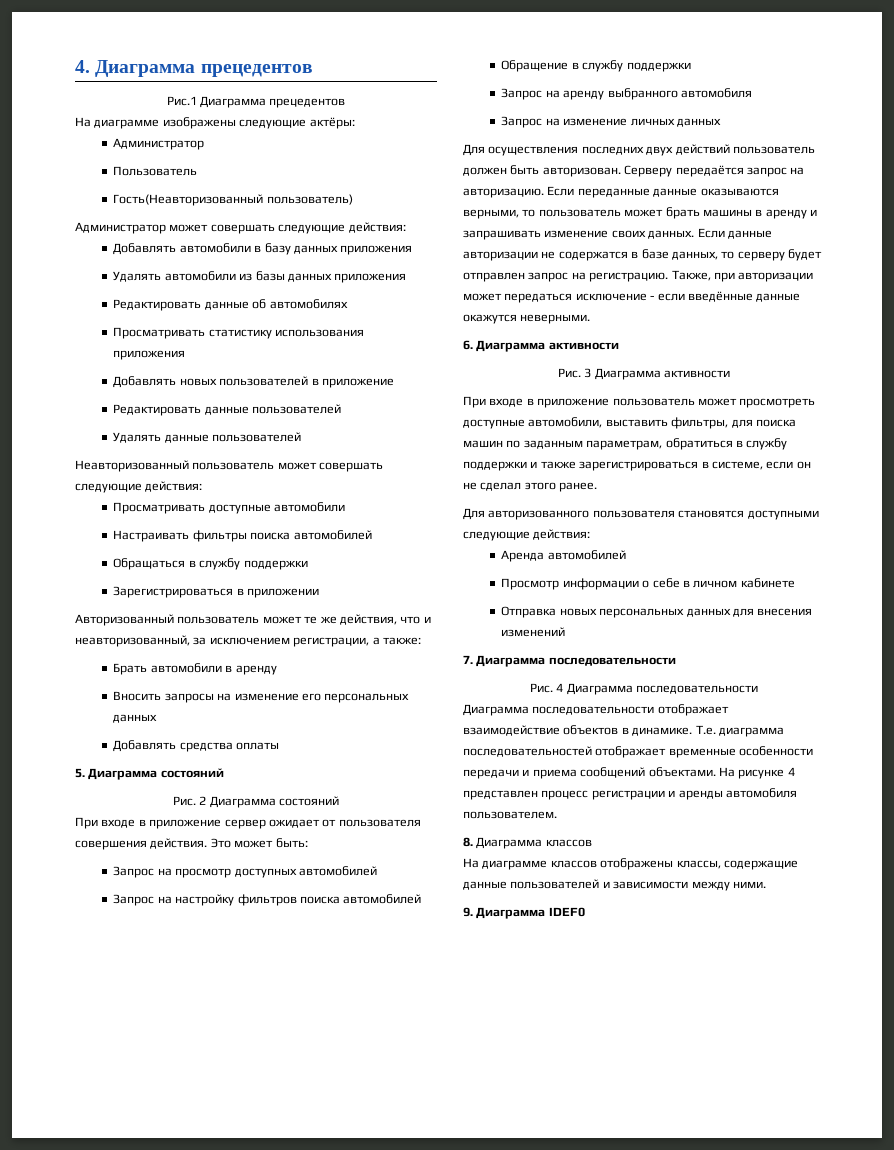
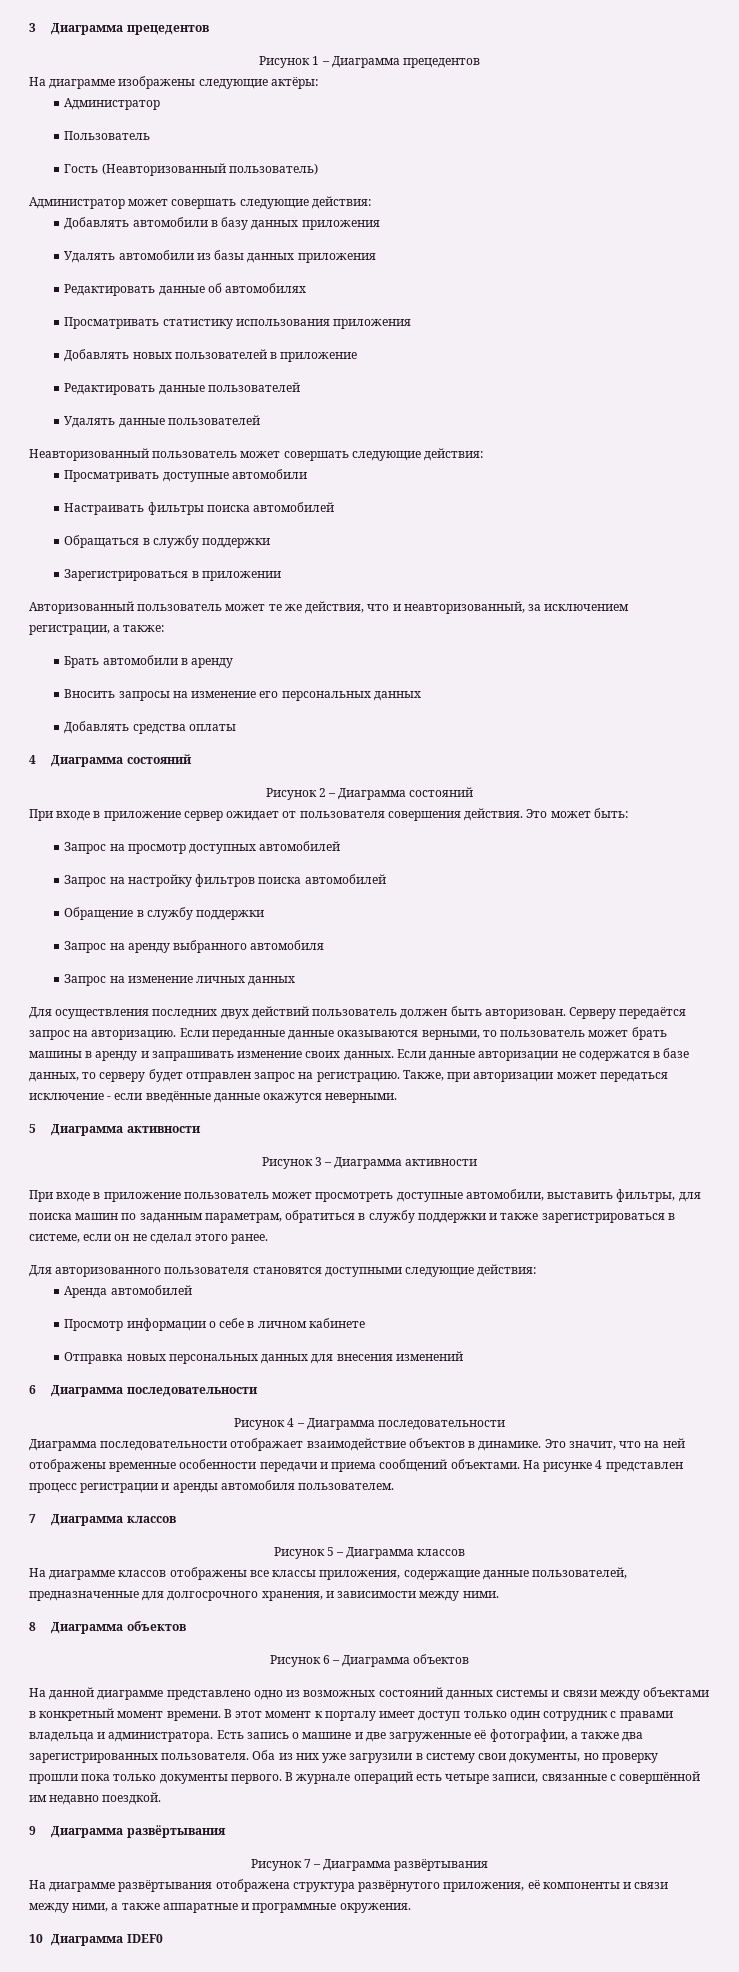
[75,60,313,77] [166,96,197,106] 4. Диаграмма прецедентов // Рис.1 -> [29,23,209,35] [259,56,330,68] 3 Диаграмма прецедентов // Рисунок 1 –
[113,194,264,206] Гость(Неавторизованный -> [64,163,226,176] Гость (Неавторизованный
[75,768,224,780] [172,796,207,806] 5. Диаграмма состояний // Рис. 2 -> [29,754,192,767] [265,788,336,800] 4 Диаграмма состояний // Рисунок 2 –
[463,340,619,352] [557,368,592,378] 6. Диаграмма активности // Рис. 3 -> [29,1124,201,1136] [261,1157,332,1169] 5 Диаграмма активности // Рисунок 3 –
[463,655,676,667] [529,683,564,693] 7. Диаграмма последовательности // Рис. 4 -> [29,1385,258,1397] [234,1418,305,1430] 6 Диаграмма последовательности // Рисунок 4 –
[695,725,784,737] [463,746,667,758] Т.е. диаграмма последовательностей отображает -> [544,1438,685,1450] [29,1459,106,1472] Это значит, что на ней отображены
[463,837,473,847] 8. -> [29,1514,176,1526] [273,1547,344,1559] 7 Диаграмма классов // Рисунок 5 –
[676,860,798,870] [463,879,766,891] [463,907,473,917] классы, содержащие данные пользователей и зависимости между ними. // 9. -> [249,1567,628,1580] [29,1591,499,1601] [29,1621,186,1634] [269,1654,470,1667] [29,1687,710,1700] [29,1708,673,1721] [29,1729,644,1742] [29,1750,658,1763] [29,1771,701,1784] [29,1792,162,1805] [29,1825,226,1838] [250,1859,489,1871] [29,1879,669,1892] [29,1903,411,1913] [29,1934,43,1943] все классы приложения, содержащие данные пользователей, предназначенные для долгосрочного хранения, и зависимости между ними. // 8 Диаграмма объектов // Рисунок 6 – Диаграмма объектов // На данной диаграмме представлено одно из возможных состояний данных системы и связи между объектами в конкретный момент времени. В этот момент к порталу имеет доступ только один сотрудник с правами владельца и администратора. Есть запись о машине и две загруженные её фотографии, а также два зарегистрированных пользователя. Оба из них уже загрузили в систему свои документы, но проверку прошли пока только документы первого. В журнале операций есть четыре записи, связанные с совершённой им недавно поездкой. // 9 Диаграмма развёртывания // Рисунок 7 – Диаграмма развёртывания // На диаграмме развёртывания отображена структура развёрнутого приложения, её компоненты и связи между ними, а также аппаратные и программные окружения. // 10

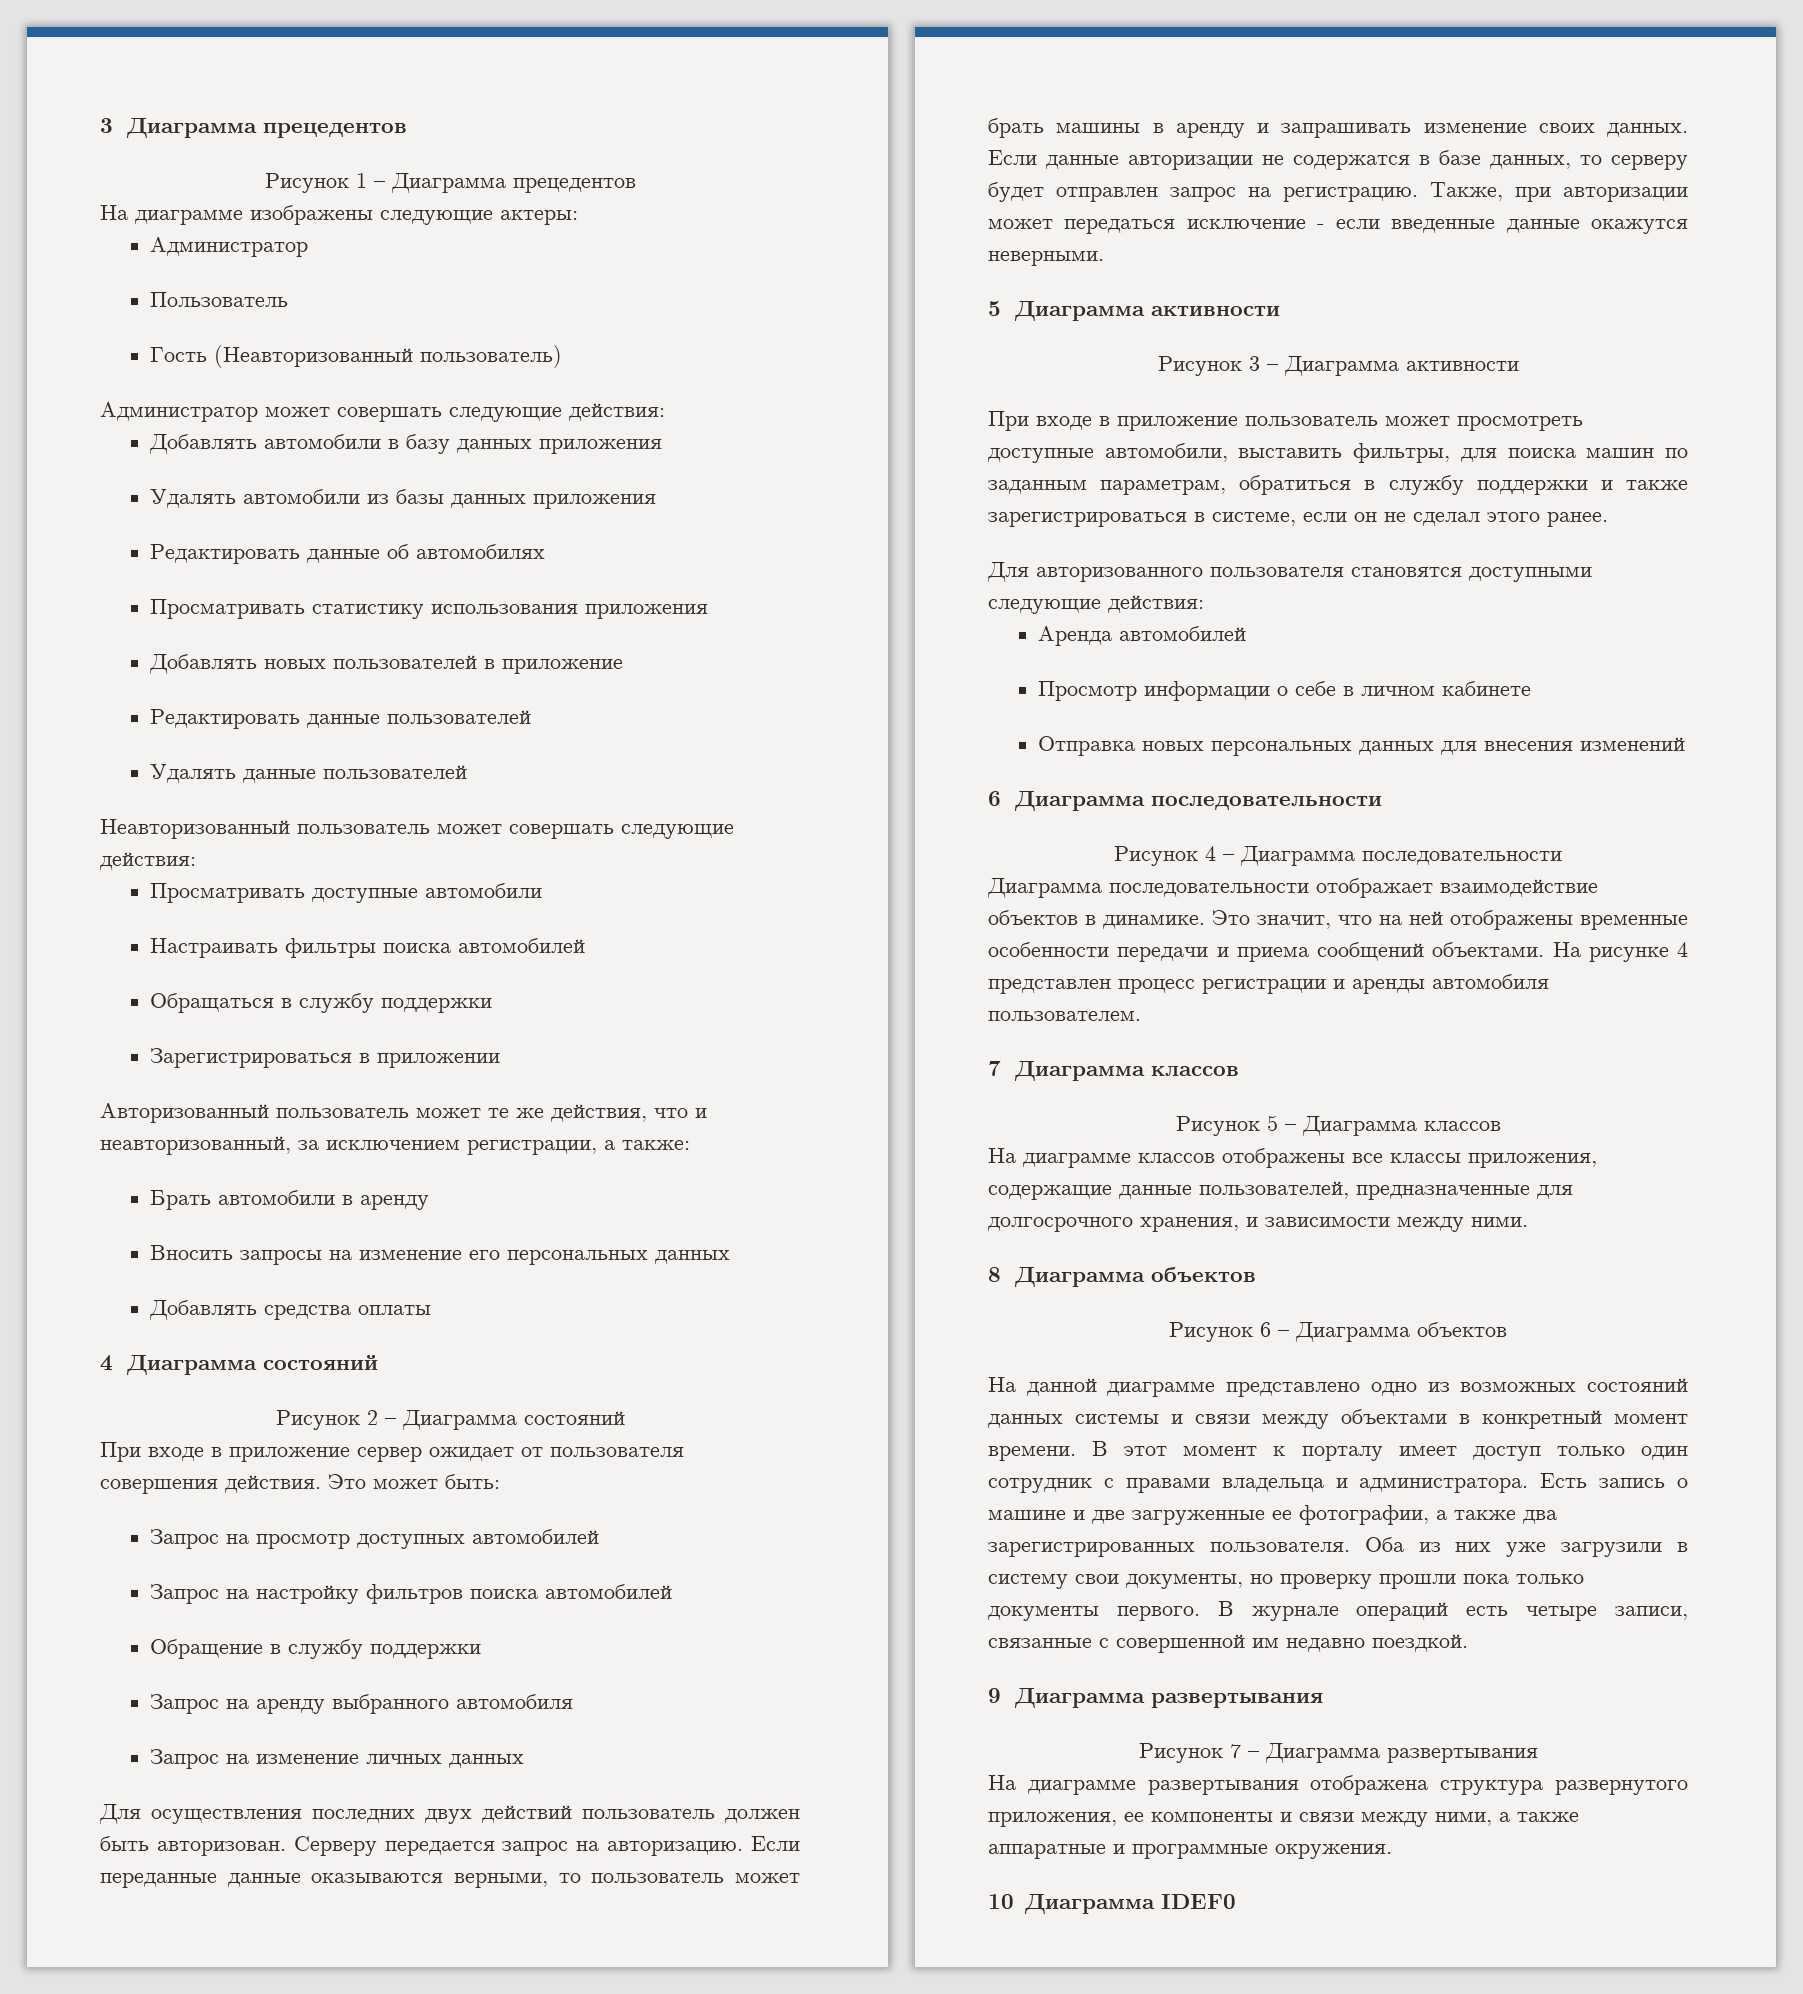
[270,77,318,89] актёры: -> [500,210,578,225] актеры:
[619,1007,687,1019] передаётся -> [384,1841,495,1856] передается
[145,1091,211,1103] введённые -> [1391,219,1496,233] введенные
[474,1730,487,1739] её -> [1272,1510,1292,1520] ее
[619,1771,701,1784] совершённой -> [1116,1634,1245,1653] совершенной
[126,1825,226,1838] развёртывания -> [1150,1693,1323,1708] развертывания
[394,1859,489,1871] [29,1880,213,1892] развёртывания // На диаграмме развёртывания -> [1386,1748,1538,1763] [988,1775,1299,1795] развертывания // На диаграмме развертывания
[358,1880,540,1892] развёрнутого приложения, её -> [1555,1780,1688,1795] [988,1812,1144,1827] развернутого приложения, ее

